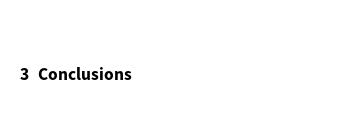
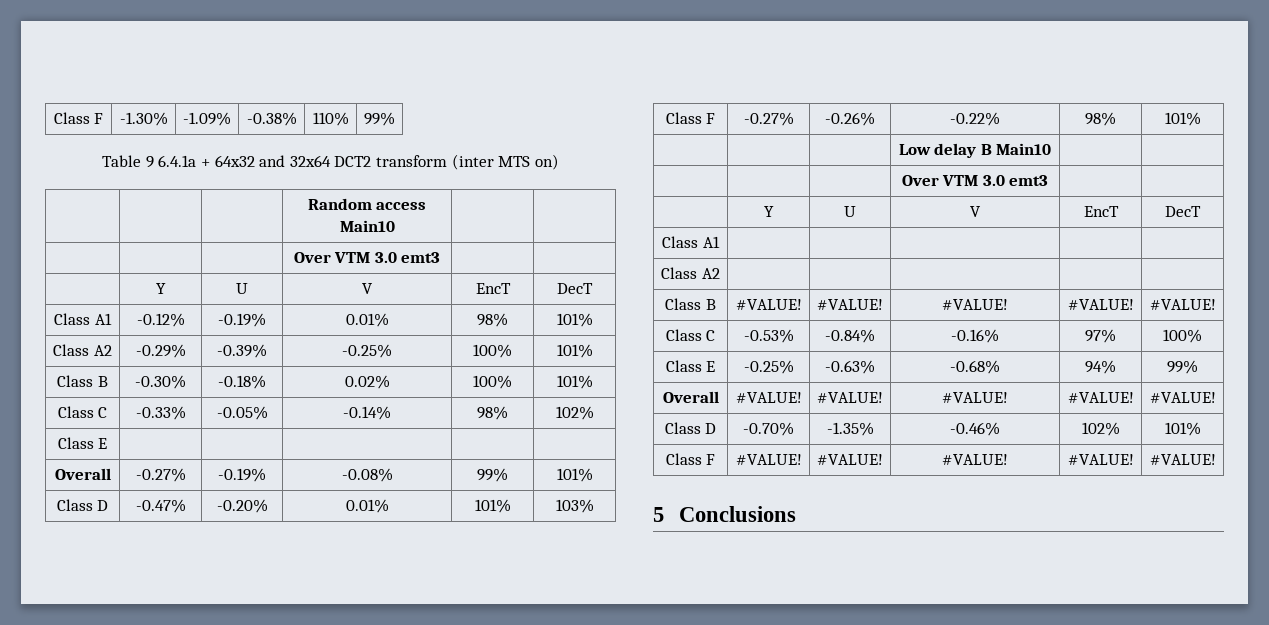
[20,68,29,80] 3 -> [53,112,104,124] [119,112,168,126] [183,112,231,126] [246,112,297,126] [312,112,349,126] [364,112,395,126] [102,154,559,170] [307,198,427,210] [339,220,395,232] [293,252,441,263] [156,283,166,294] [236,283,248,294] [362,283,373,294] [475,283,511,294] [557,283,593,294] [54,313,112,325] [136,313,185,327] [218,313,266,327] [345,313,389,327] [477,313,508,327] [556,313,593,327] [53,344,112,356] [135,344,186,358] [217,344,267,358] [342,344,392,358] [473,344,512,358] [556,344,593,358] [57,375,108,387] [135,375,186,389] [218,375,266,389] [344,375,390,389] [473,375,512,389] [556,375,593,389] [57,406,108,418] [135,406,186,420] [216,406,268,420] [343,406,391,420] [477,406,508,420] [555,406,594,420] [57,437,108,449] [54,468,111,480] [135,468,186,482] [218,468,266,482] [341,468,393,482] [477,468,508,482] [556,468,593,482] [56,499,109,511] [135,499,186,513] [216,499,268,513] [345,499,389,513] [474,499,511,513] [555,499,594,513] [665,112,716,124] [743,112,794,126] [825,112,875,126] [950,112,1000,126] [1085,112,1116,126] [1164,112,1201,126] [898,143,1052,158] [901,175,1049,186] [764,206,774,217] [844,206,856,217] [970,206,981,217] [1083,206,1119,217] [1165,206,1201,217] [662,236,720,248] [661,267,720,279] [665,298,716,310] [735,299,802,310] [817,299,883,310] [942,299,1008,310] [1067,299,1134,310] [1149,299,1216,310] [665,329,716,341] [743,329,794,343] [825,329,875,343] [951,329,999,343] [1085,329,1116,343] [1163,329,1202,343] [665,360,716,372] [743,360,794,374] [825,360,875,374] [950,360,1000,374] [1085,360,1116,374] [1167,360,1198,374] [662,391,719,403] [735,392,802,403] [817,392,883,403] [942,392,1008,403] [1067,392,1134,403] [1149,392,1216,403] [664,422,717,434] [743,422,794,436] [826,422,874,436] [950,422,1000,436] [1081,422,1120,436] [1164,422,1201,436] [665,453,716,465] [735,454,802,465] [817,454,883,465] [942,454,1008,465] [1067,454,1134,465] [1149,454,1216,465] [653,507,664,522] Class F | -1.30% | -1.09% | -0.38% | 110% | 99% // Table 9 6.4.1a + 64x32 and 32x64 DCT2 transform (inter MTS on) // | | | Random access Main10 | | // | | | Over VTM 3.0 emt3 | | // | Y | U | V | EncT | DecT // Class A1 | -0.12% | -0.19% | 0.01% | 98% | 101% // Class A2 | -0.29% | -0.39% | -0.25% | 100% | 101% // Class B | -0.30% | -0.18% | 0.02% | 100% | 101% // Class C | -0.33% | -0.05% | -0.14% | 98% | 102% // Class E | | | | | // Overall | -0.27% | -0.19% | -0.08% | 99% | 101% // Class D | -0.47% | -0.20% | 0.01% | 101% | 103% // Class F | -0.27% | -0.26% | -0.22% | 98% | 101% // | | | Low delay B Main10 | | // | | | Over VTM 3.0 emt3 | | // | Y | U | V | EncT | DecT // Class A1 | | | | | // Class A2 | | | | | // Class B | #VALUE! | #VALUE! | #VALUE! | #VALUE! | #VALUE! // Class C | -0.53% | -0.84% | -0.16% | 97% | 100% // Class E | -0.25% | -0.63% | -0.68% | 94% | 99% // Overall | #VALUE! | #VALUE! | #VALUE! | #VALUE! | #VALUE! // Class D | -0.70% | -1.35% | -0.46% | 102% | 101% // Class F | #VALUE! | #VALUE! | #VALUE! | #VALUE! | #VALUE! // 5

